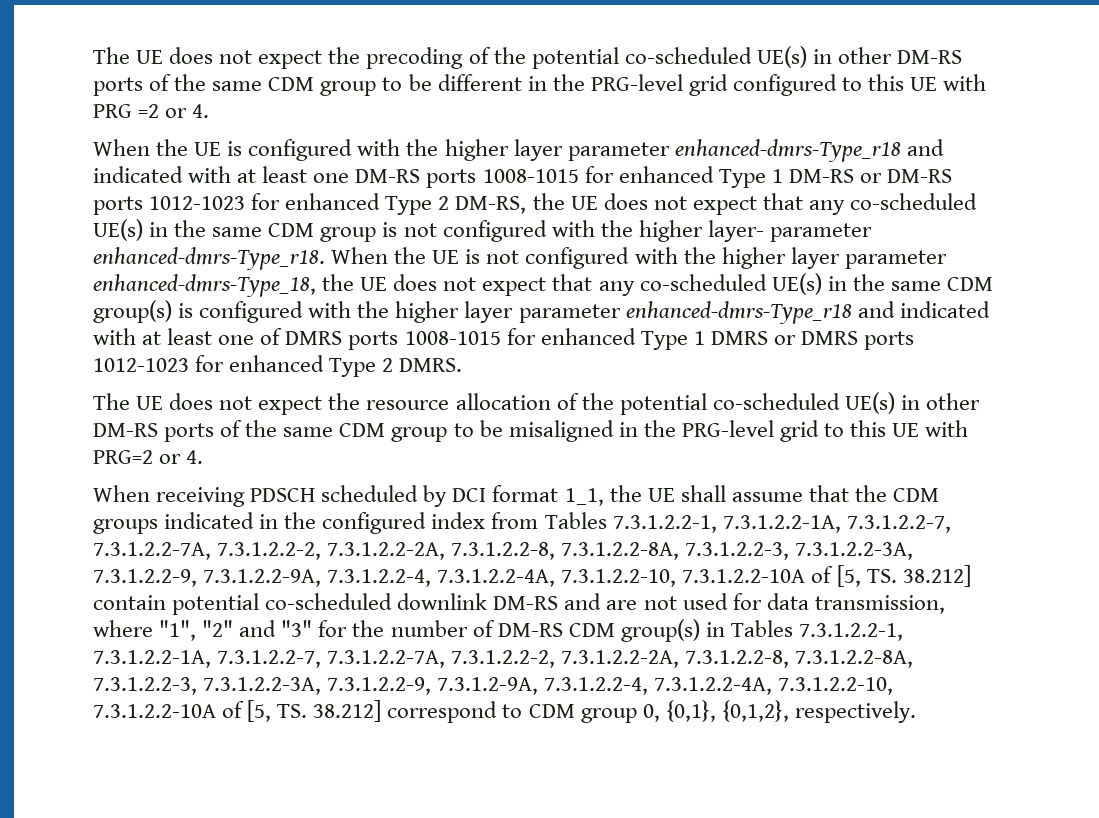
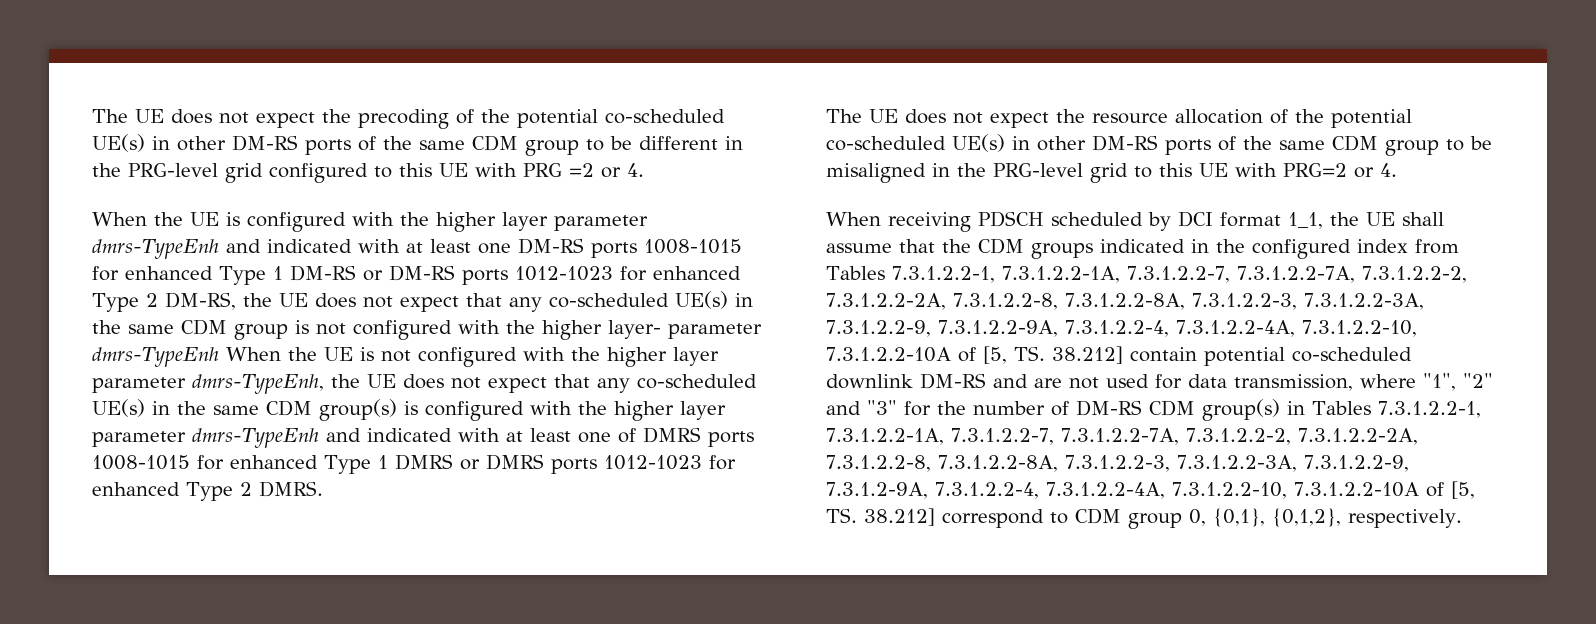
[674,139,901,162] enhanced-dmrs-Type_r18 -> [92,239,219,259] dmrs-TypeEnh
[93,247,325,270] enhanced-dmrs-Type_r18. -> [92,347,219,367] dmrs-TypeEnh
[93,274,316,297] enhanced-dmrs-Type_18, -> [192,374,324,394] dmrs-TypeEnh,
[625,301,852,324] enhanced-dmrs-Type_r18 -> [192,428,319,448] dmrs-TypeEnh

